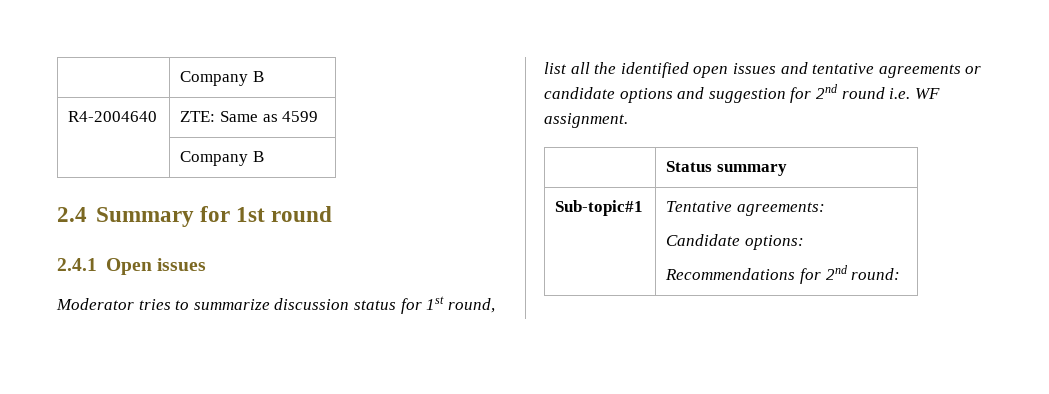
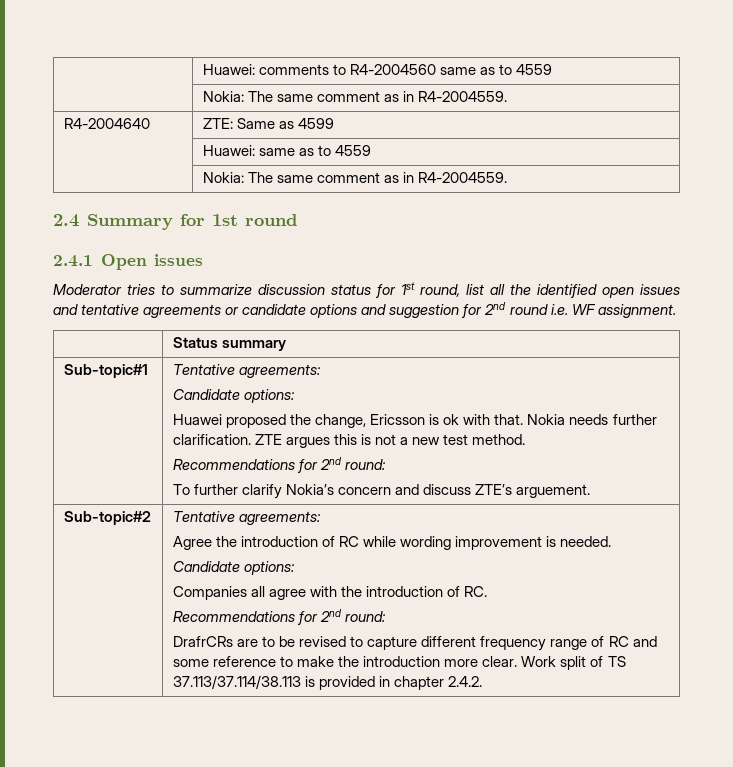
[180,71,265,86] | Company B -> [202,64,553,75] [202,91,508,102] | Huawei: comments to R4-2004560 same as to 4559 // | Nokia: The same comment as in R4-2004559.
[180,151,265,166] Company B -> [202,145,372,156] [202,172,508,183] Huawei: same as to 4559 // | Nokia: The same comment as in R4-2004559.
[665,265,901,284] Recommendations for 2nd round: -> [172,414,657,428] [172,434,526,448] [172,457,387,473] [172,484,591,499] [63,511,151,525] [172,511,322,525] [172,536,612,550] [172,561,296,575] [172,586,488,600] [172,609,387,625] [172,636,657,651] [172,656,626,670] [172,675,483,690] Huawei proposed the change, Ericsson is ok with that. Nokia needs further clarification. ZTE argues this is not a new test method. // Recommendations for 2nd round: // To further clarify Nokia’s concern and discuss ZTE’s arguement. // Sub-topic#2 | Tentative agreements: // Agree the introduction of RC while wording improvement is needed. // Candidate options: // Companies all agree with the introduction of RC. // Recommendations for 2nd round: // DrafrCRs are to be revised to capture different frequency range of RC and some reference to make the introduction more clear. Work split of TS 37.113/37.114/38.113 is provided in chapter 2.4.2.

